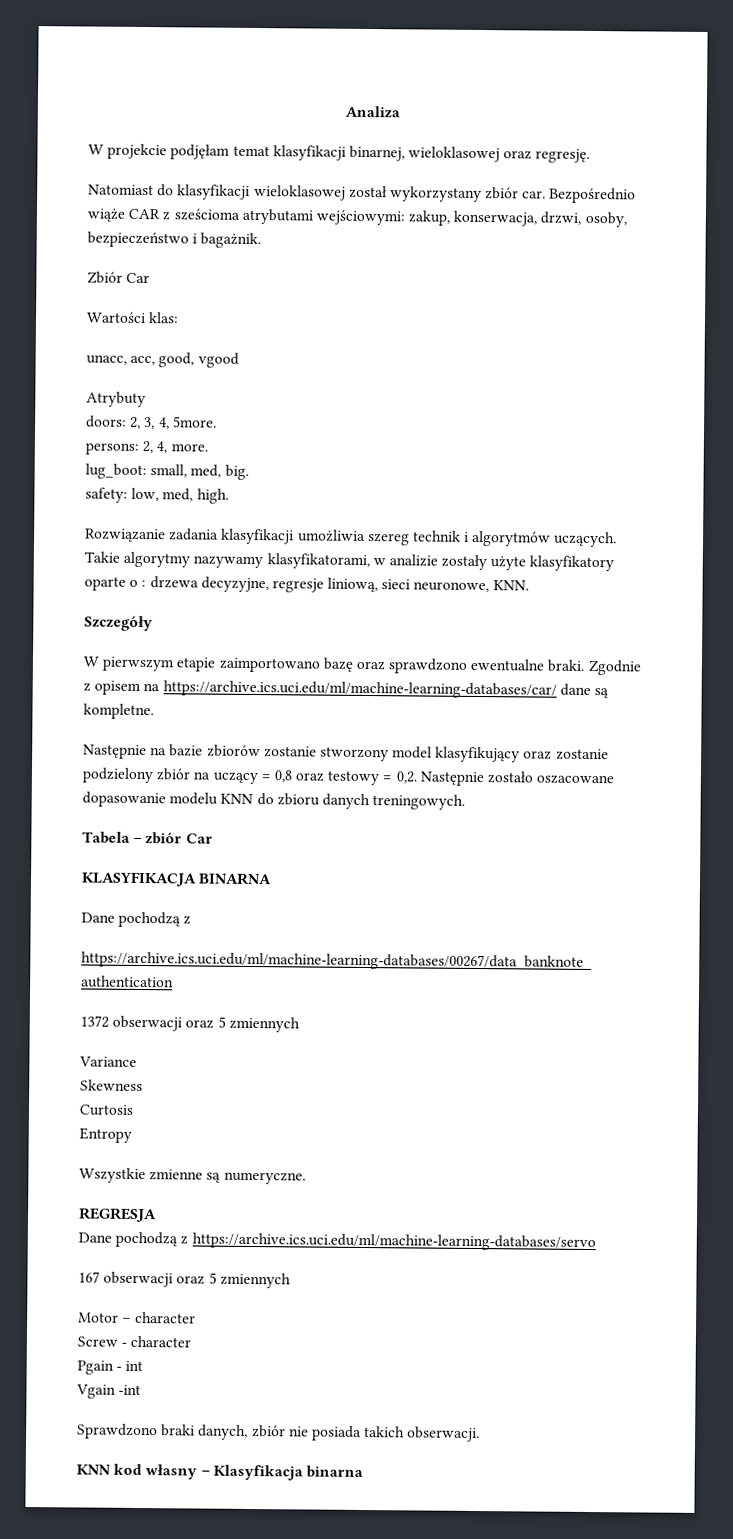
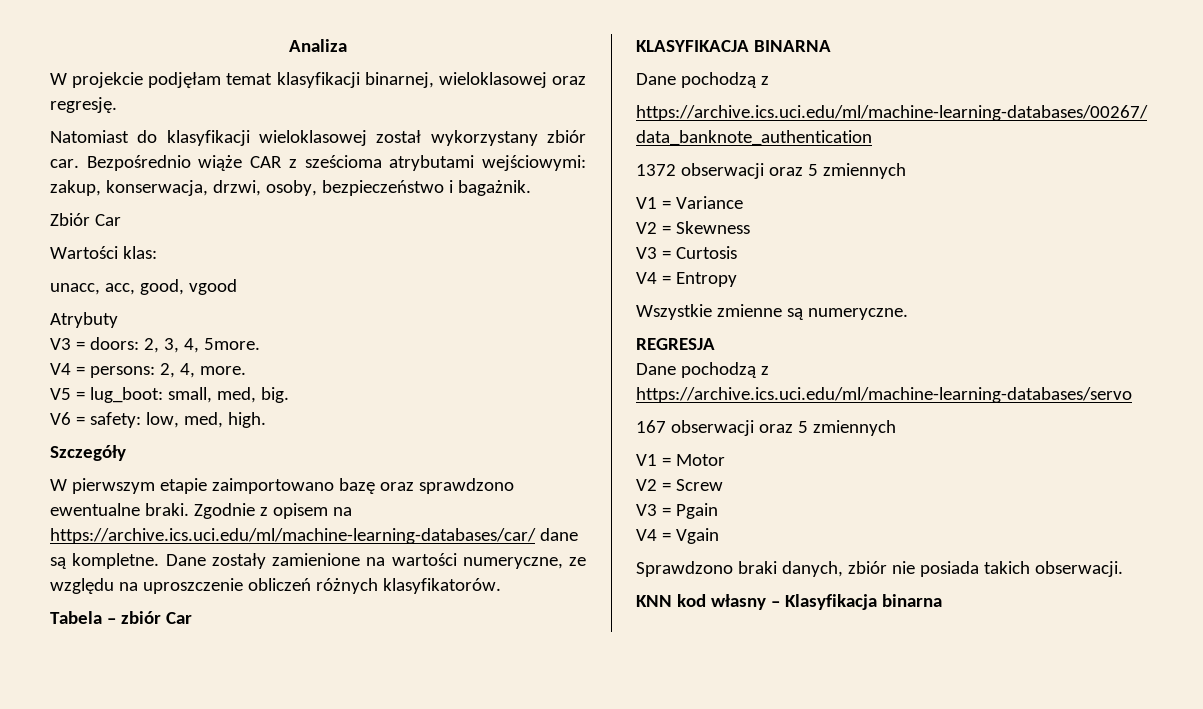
(146, 399) none -> [50,338,85,350] V3 =
(217, 422) none -> [50,363,85,375] V4 =
(208, 447) none -> [50,388,85,400] V5 =
(249, 472) none -> [50,412,85,425] V6 =
[85,528,618,548] [84,551,615,572] [84,576,529,593] // Rozwiązanie zadania klasyfikacji umożliwia szereg technik i algorytmów uczących. Takie algorytmy nazywamy klasyfikatorami, w analizie zostały użyte klasyfikatory oparte o : drzewa decyzyjne, regresje liniową, sieci neuronowe, KNN. -> (266, 420) none
[83,744,609,763] [82,767,615,787] [82,791,466,810] // Następnie na bazie zbiorów zostanie stworzony model klasyfikujący oraz zostanie podzielony zbiór na uczący = 0,8 oraz testowy = 0,2. Następnie zostało oszacowane dopasowanie modelu KNN do zbioru danych treningowych. -> [165,553,586,569] [50,578,501,594] Dane zostały zamienione na wartości numeryczne, ze względu na uproszczenie obliczeń różnych klasyfikatorów.
(300, 1024) none -> [636,197,671,209] V1 =
(137, 1061) none -> [636,222,671,234] V2 =
(143, 1085) none -> [636,247,671,259] V3 =
(134, 1110) none -> [636,272,671,284] V4 =
(291, 1280) none -> [636,454,671,466] V1 =
[122,1311,197,1324] – character // -> [636,479,671,491] // V2 =
[121,1335,192,1348] - character // -> [636,504,671,516] // V3 =
[116,1360,144,1372] - int // -> [636,529,671,541] // V4 =
[118,1384,142,1396] -int -> (719, 536) none

